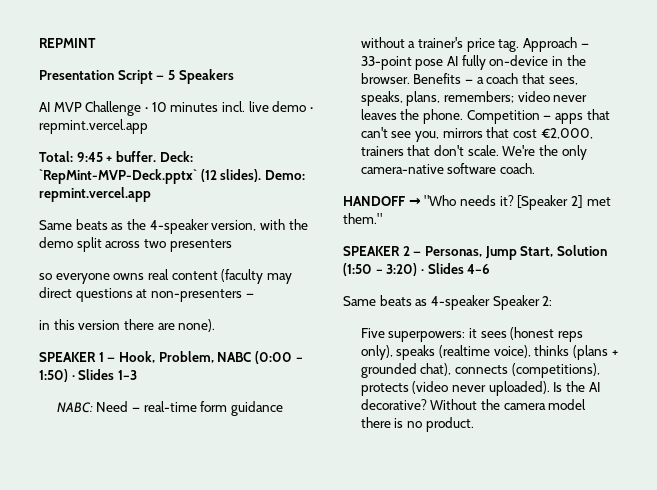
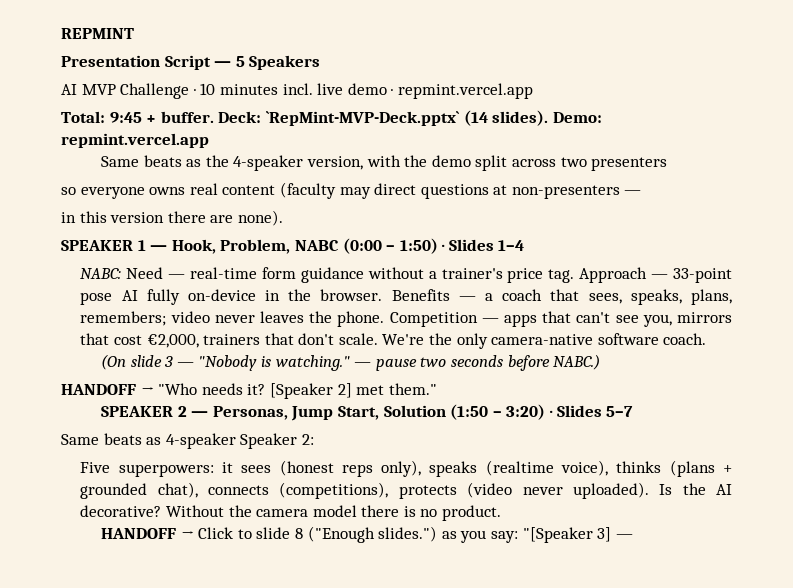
[200,169,217,182] (12 -> [463,110,488,126] (14
[117,370,137,380] 1–3 -> [498,240,525,251] 1–4
(535, 168) none -> [101,354,601,371] // (On slide 3 — "Nobody is watching." — pause two seconds before NABC.)
[467,264,491,274] 4–6 -> [606,406,634,417] 5–7
(474, 424) none -> [101,526,633,543] // HANDOFF → Click to slide 8 ("Enough slides.") as you say: "[Speaker 3] —

